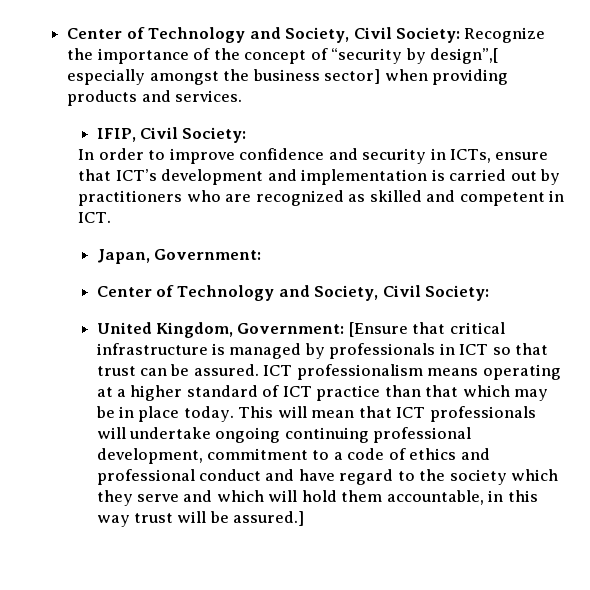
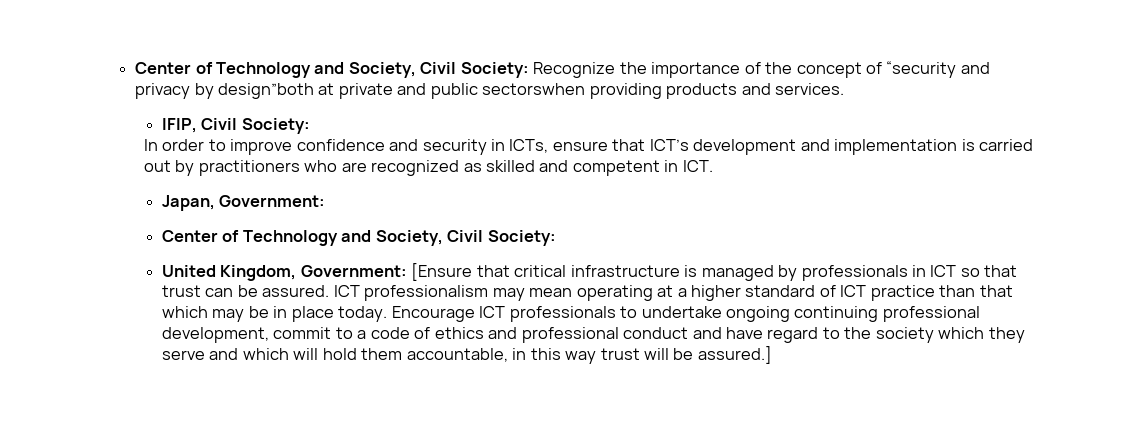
[405,48,498,64] [67,69,428,85] by design”,[ especially amongst the business sector] when -> [960,62,990,74] [135,83,586,99] and privacy by design”both at private and public sectorswhen
[427,368,479,376] means -> [492,288,573,301] may mean
[238,406,392,418] This will mean that -> [391,306,475,322] Encourage
[96,427,126,439] will -> [620,306,638,318] to
[206,448,308,460] commitment -> [273,327,332,339] commit

